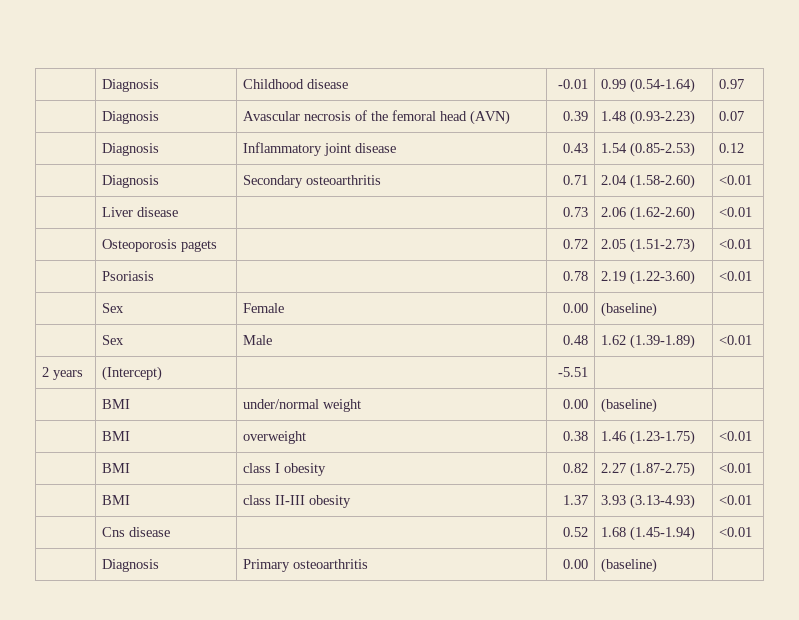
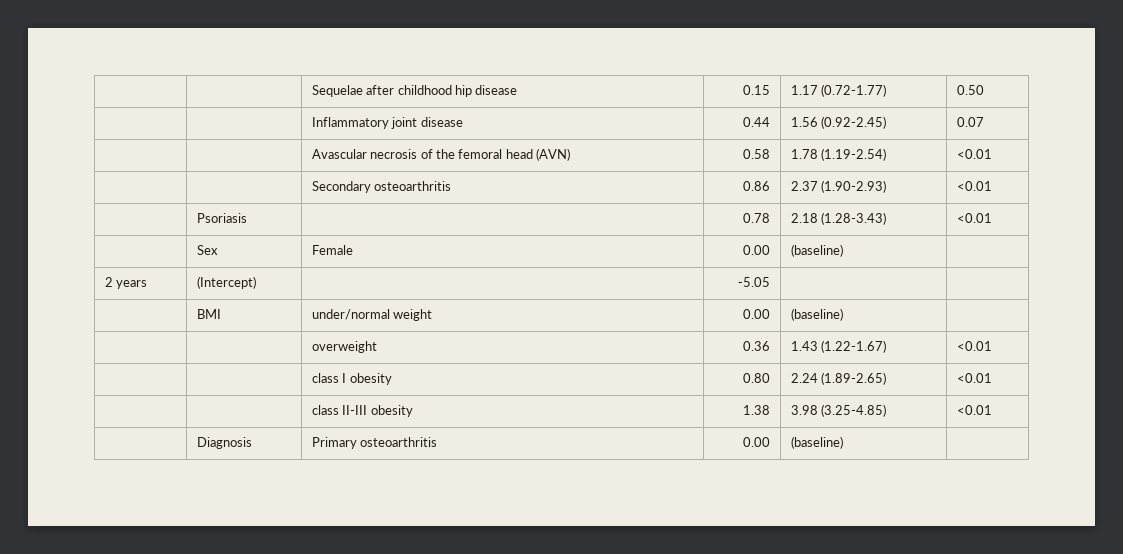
[101,79,159,92] [242,79,348,89] [558,79,589,89] [600,78,695,93] [718,79,744,89] [101,111,159,124] | Diagnosis | Childhood disease | -0.01 | 0.99 (0.54-1.64) | 0.97 // | Diagnosis -> [311,85,518,97] [743,85,771,95] [790,84,887,97] [956,85,984,95] [311,117,463,129] [743,117,771,127] [790,116,887,129] [956,117,984,127] | | Sequelae after childhood hip disease | 0.15 | 1.17 (0.72-1.77) | 0.50 // | | Inflammatory joint disease | 0.44 | 1.56 (0.92-2.45) | 0.07 // |
[563,111,589,121] [600,110,695,125] [718,111,744,121] [101,143,159,156] [242,142,396,156] [563,143,589,153] [600,142,695,157] [718,143,744,153] [101,175,159,188] [242,175,381,188] [563,175,589,185] [600,174,695,189] [718,175,752,185] [101,207,178,217] [563,207,589,217] [600,206,695,221] [718,207,752,217] [101,239,217,252] [563,239,589,249] [600,238,695,253] 0.39 | 1.48 (0.93-2.23) | 0.07 // | Diagnosis | Inflammatory joint disease | 0.43 | 1.54 (0.85-2.53) | 0.12 // | Diagnosis | Secondary osteoarthritis | 0.71 | 2.04 (1.58-2.60) | <0.01 // | Liver disease | | 0.73 | 2.06 (1.62-2.60) | <0.01 // | Osteoporosis pagets | | 0.72 | 2.05 (1.51-2.73) -> [743,149,771,159] [790,148,887,161] [956,149,992,159] [311,181,452,193] [743,181,771,191] [790,180,887,193] 0.58 | 1.78 (1.19-2.54) | <0.01 // | | Secondary osteoarthritis | 0.86 | 2.37 (1.90-2.93)
[600,270,695,285] 2.19 (1.22-3.60) -> [790,212,887,225] 2.18 (1.28-3.43)
[101,335,124,345] [242,335,272,345] [563,335,589,345] [600,334,695,349] [718,335,752,345] // | Sex | Male | 0.48 | 1.62 (1.39-1.89) | <0.01 -> (843, 250) none
[558,367,589,377] -5.51 -> [738,277,771,287] -5.05
[101,431,130,441] BMI -> (843, 314) none
[563,431,589,441] [600,430,695,445] [718,431,752,441] [101,463,130,473] 0.38 | 1.46 (1.23-1.75) | <0.01 // | BMI -> [743,341,771,351] [790,340,887,353] [956,341,992,351] 0.36 | 1.43 (1.22-1.67) | <0.01 // |
[563,463,589,473] [600,462,695,477] [718,463,752,473] [101,495,130,505] 0.82 | 2.27 (1.87-2.75) | <0.01 // | BMI -> [743,373,771,383] [790,372,887,385] [956,373,992,383] 0.80 | 2.24 (1.89-2.65) | <0.01 // |
[563,495,589,505] [600,494,695,509] [718,495,752,505] [101,527,170,537] [563,527,589,537] [600,526,695,541] 1.37 | 3.93 (3.13-4.93) | <0.01 // | Cns disease | | 0.52 | 1.68 (1.45-1.94) -> [743,405,771,415] [790,404,887,417] 1.38 | 3.98 (3.25-4.85)

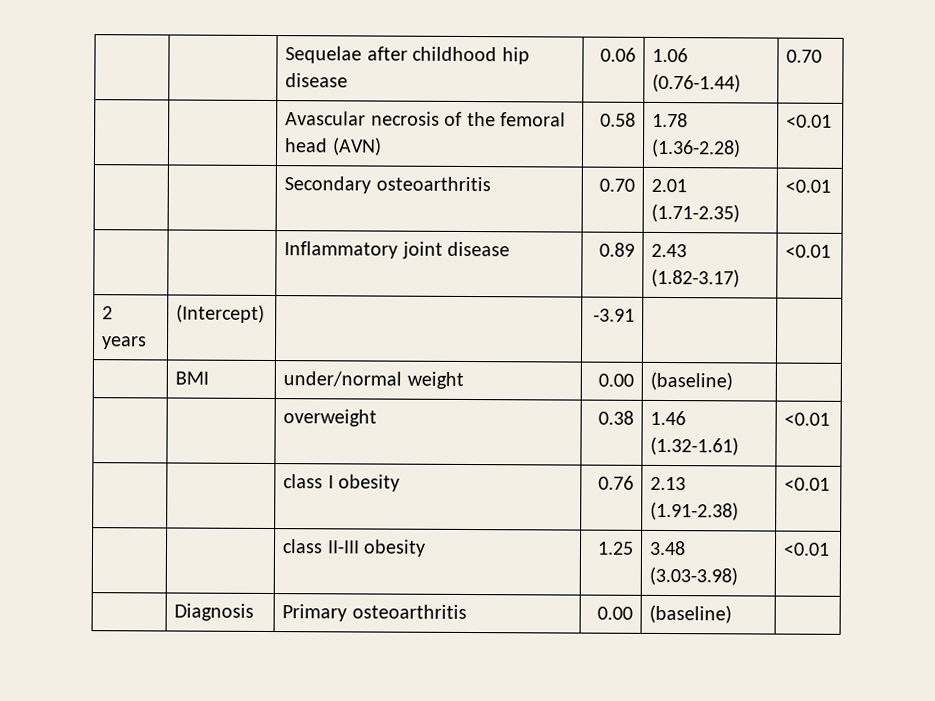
[743,85,771,95] [790,84,887,97] [956,85,984,95] [311,117,463,129] [743,117,771,127] [790,116,887,129] [956,117,984,127] 0.15 | 1.17 (0.72-1.77) | 0.50 // | | Inflammatory joint disease | 0.44 | 1.56 (0.92-2.45) | 0.07 -> [599,47,636,62] [652,47,689,63] [652,73,742,93] [786,49,823,63] 0.06 | 1.06 (0.76-1.44) | 0.70
[821,148,887,161] (1.19-2.54) -> [651,138,742,158] (1.36-2.28)
[743,181,771,191] [790,180,887,193] [956,181,992,191] [196,213,247,223] [743,213,771,223] [790,212,887,225] [956,213,992,223] [196,245,218,255] [311,245,353,255] [743,245,771,255] [790,244,843,257] 0.86 | 2.37 (1.90-2.93) | <0.01 // | Psoriasis | | 0.78 | 2.18 (1.28-3.43) | <0.01 // | Sex | Female | 0.00 | (baseline) | -> [598,178,635,192] [651,178,688,193] [651,203,741,223] [785,179,832,193] [284,241,511,259] [598,242,635,257] [651,243,688,258] [651,268,741,288] [785,244,832,258] 0.70 | 2.01 (1.71-2.35) | <0.01 // | | Inflammatory joint disease | 0.89 | 2.43 (1.82-3.17) | <0.01
[738,277,771,287] -5.05 -> [592,308,635,322] -3.91
[743,341,771,351] [790,340,887,353] 0.36 | 1.43 (1.22-1.67) -> [597,410,634,425] [650,410,687,426] [650,436,740,456] 0.38 | 1.46 (1.32-1.61)
[743,373,771,383] [790,372,887,385] 0.80 | 2.24 (1.89-2.65) -> [597,475,634,490] [650,476,687,491] [650,501,740,521] 0.76 | 2.13 (1.91-2.38)
[743,405,771,415] [790,404,887,417] 1.38 | 3.98 (3.25-4.85) -> [596,541,634,555] [649,540,687,556] [649,566,739,586] 1.25 | 3.48 (3.03-3.98)

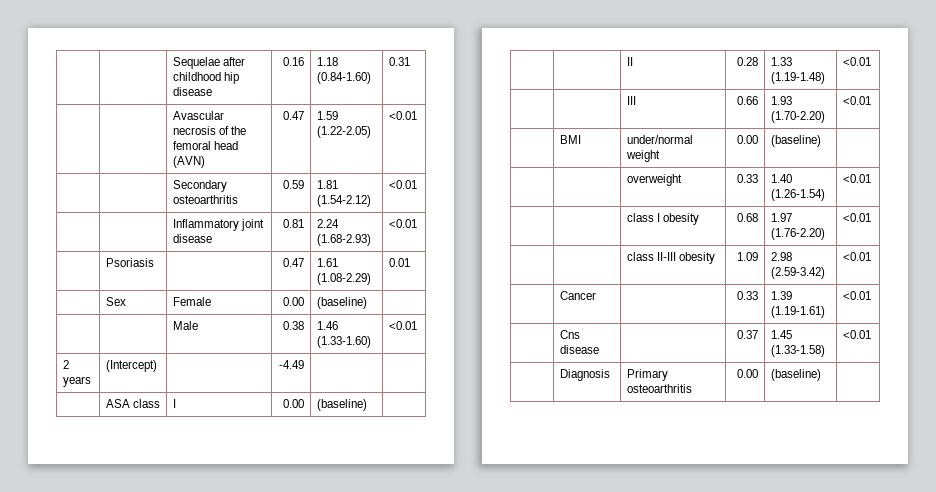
[599,47,636,62] [652,47,689,63] [652,73,742,93] [786,49,823,63] 0.06 | 1.06 (0.76-1.44) | 0.70 -> [283,57,305,66] [316,57,338,66] [316,72,371,84] [388,57,410,66] 0.16 | 1.18 (0.84-1.60) | 0.31
[599,112,636,127] [652,112,689,128] [651,138,742,158] 0.58 | 1.78 (1.36-2.28) -> [283,111,305,120] [316,111,338,120] [316,126,371,138] 0.47 | 1.59 (1.22-2.05)
[598,178,635,192] [651,178,688,193] [651,203,741,223] 0.70 | 2.01 (1.71-2.35) -> [283,180,305,189] [316,180,338,189] [316,195,371,207] 0.59 | 1.81 (1.54-2.12)
[598,242,635,257] [651,243,688,258] [651,268,741,288] [785,244,832,258] [102,306,114,320] [102,336,148,350] [176,304,266,323] [592,308,635,322] 0.89 | 2.43 (1.82-3.17) | <0.01 // 2 years | (Intercept) | | -3.91 | | -> [283,219,305,228] [316,219,339,228] [316,234,371,246] [388,219,417,228] [105,258,154,267] [283,258,305,267] [316,258,338,267] [316,273,371,285] [388,258,410,267] [105,297,126,306] [172,297,211,306] [283,297,305,306] [316,297,367,309] [172,321,198,330] [283,321,305,330] [316,321,338,330] [316,336,371,348] [388,321,417,330] [62,360,69,369] [62,376,91,387] [105,360,157,372] [279,360,305,369] [105,399,160,408] [172,399,176,408] [283,399,305,408] [316,399,367,411] [626,57,633,66] [737,57,759,66] [770,57,792,66] [770,72,825,84] [842,57,871,66] [626,96,636,105] [737,96,759,105] [770,96,792,105] [770,111,825,123] [842,96,871,105] 0.81 | 2.24 (1.68-2.93) | <0.01 // | Psoriasis | | 0.47 | 1.61 (1.08-2.29) | 0.01 // | Sex | Female | 0.00 | (baseline) | // | | Male | 0.38 | 1.46 (1.33-1.60) | <0.01 // 2 years | (Intercept) | | -4.49 | | // | ASA class | I | 0.00 | (baseline) | // | | II | 0.28 | 1.33 (1.19-1.48) | <0.01 // | | III | 0.66 | 1.93 (1.70-2.20) | <0.01
[597,410,634,425] [650,410,687,426] [650,436,740,456] 0.38 | 1.46 (1.32-1.61) -> [737,174,759,183] [770,174,792,183] [770,189,825,201] 0.33 | 1.40 (1.26-1.54)
[597,475,634,490] [650,476,687,491] [650,501,740,521] 0.76 | 2.13 (1.91-2.38) -> [737,213,759,222] [770,213,792,222] [770,228,825,240] 0.68 | 1.97 (1.76-2.20)
[596,541,634,555] [649,540,687,556] [649,566,739,586] 1.25 | 3.48 (3.03-3.98) -> [737,252,759,261] [770,252,792,261] [770,267,825,279] [842,252,871,261] [559,291,596,300] [737,291,759,300] [770,291,792,300] [770,306,825,318] [842,291,871,300] [559,330,580,339] [559,345,599,354] [737,330,759,339] [770,330,792,339] [770,345,825,357] 1.09 | 2.98 (2.59-3.42) | <0.01 // | Cancer | | 0.33 | 1.39 (1.19-1.61) | <0.01 // | Cns disease | | 0.37 | 1.45 (1.33-1.58)

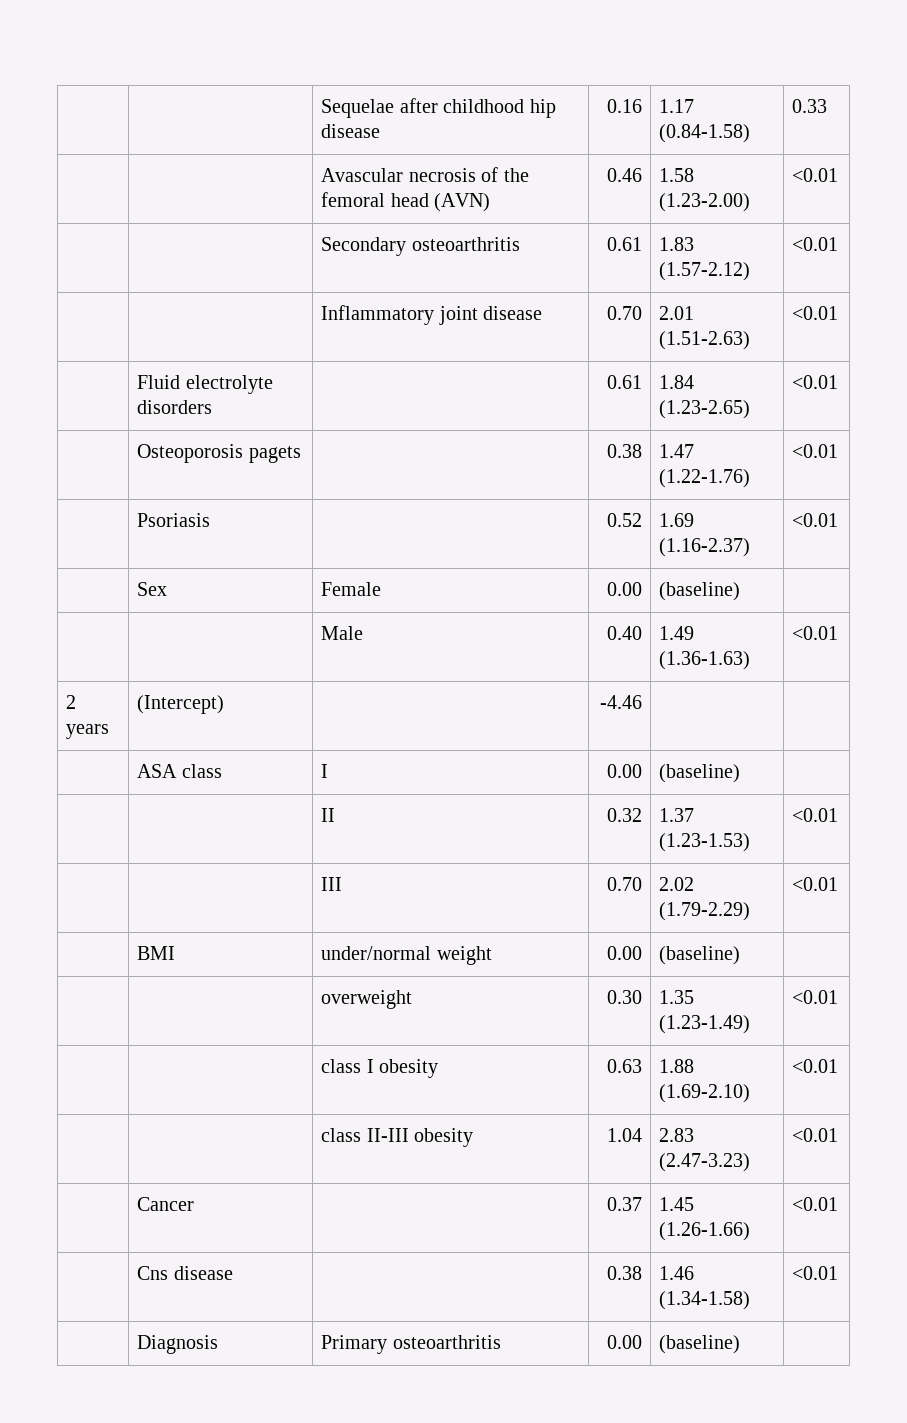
[316,57,338,66] [316,72,371,84] [388,57,410,66] 1.18 (0.84-1.60) | 0.31 -> [659,99,695,113] [659,124,751,143] [792,99,828,113] 1.17 (0.84-1.58) | 0.33
[283,111,305,120] [316,111,338,120] [316,126,371,138] 0.47 | 1.59 (1.22-2.05) -> [606,168,642,182] [659,168,695,182] [659,193,751,212] 0.46 | 1.58 (1.23-2.00)
[283,180,305,189] [316,180,338,189] [316,195,371,207] 0.59 | 1.81 (1.54-2.12) -> [606,237,642,251] [659,237,695,251] [659,262,751,281] 0.61 | 1.83 (1.57-2.12)
[283,219,305,228] [316,219,339,228] [316,234,371,246] [388,219,417,228] [105,258,154,267] [283,258,305,267] [316,258,338,267] [316,273,371,285] [388,258,410,267] 0.81 | 2.24 (1.68-2.93) | <0.01 // | Psoriasis | | 0.47 | 1.61 (1.08-2.29) | 0.01 -> [606,306,642,320] [659,306,695,320] [659,331,751,350] [792,306,839,320] [137,375,273,394] [137,400,213,414] [606,375,642,389] [659,375,695,389] [659,400,751,419] [792,375,839,389] [137,444,301,463] [606,444,642,458] [659,444,695,458] [659,469,751,488] [792,444,839,458] [137,513,211,527] [606,513,642,527] [659,513,695,527] [659,538,751,557] [792,513,839,527] 0.70 | 2.01 (1.51-2.63) | <0.01 // | Fluid electrolyte disorders | | 0.61 | 1.84 (1.23-2.65) | <0.01 // | Osteoporosis pagets | | 0.38 | 1.47 (1.22-1.76) | <0.01 // | Psoriasis | | 0.52 | 1.69 (1.16-2.37) | <0.01
[283,321,305,330] [316,321,338,330] [316,336,371,348] 0.38 | 1.46 (1.33-1.60) -> [606,626,642,640] [659,626,695,640] [659,651,751,670] 0.40 | 1.49 (1.36-1.63)
[279,360,305,369] -4.49 -> [599,695,642,709] -4.46
[737,57,759,66] [770,57,792,66] [770,72,825,84] 0.28 | 1.33 (1.19-1.48) -> [606,808,642,822] [659,808,695,822] [659,833,751,852] 0.32 | 1.37 (1.23-1.53)
[737,96,759,105] [770,96,792,105] [770,111,825,123] 0.66 | 1.93 (1.70-2.20) -> [606,877,642,891] [659,877,695,891] [659,902,751,921] 0.70 | 2.02 (1.79-2.29)
[737,174,759,183] [770,174,792,183] [770,189,825,201] 0.33 | 1.40 (1.26-1.54) -> [606,990,642,1004] [659,990,695,1004] [659,1015,751,1034] 0.30 | 1.35 (1.23-1.49)
[737,213,759,222] [770,213,792,222] [770,228,825,240] 0.68 | 1.97 (1.76-2.20) -> [606,1059,642,1073] [659,1059,695,1073] [659,1084,751,1103] 0.63 | 1.88 (1.69-2.10)
[737,252,759,261] [770,252,792,261] [770,267,825,279] 1.09 | 2.98 (2.59-3.42) -> [606,1128,642,1142] [659,1128,695,1142] [659,1153,751,1172] 1.04 | 2.83 (2.47-3.23)
[737,291,759,300] [770,291,792,300] [770,306,825,318] 0.33 | 1.39 (1.19-1.61) -> [606,1197,642,1211] [659,1197,695,1211] [659,1222,751,1241] 0.37 | 1.45 (1.26-1.66)
[737,330,759,339] [770,330,792,339] [770,345,825,357] 0.37 | 1.45 (1.33-1.58) -> [606,1266,642,1280] [659,1266,695,1280] [659,1291,751,1310] 0.38 | 1.46 (1.34-1.58)

